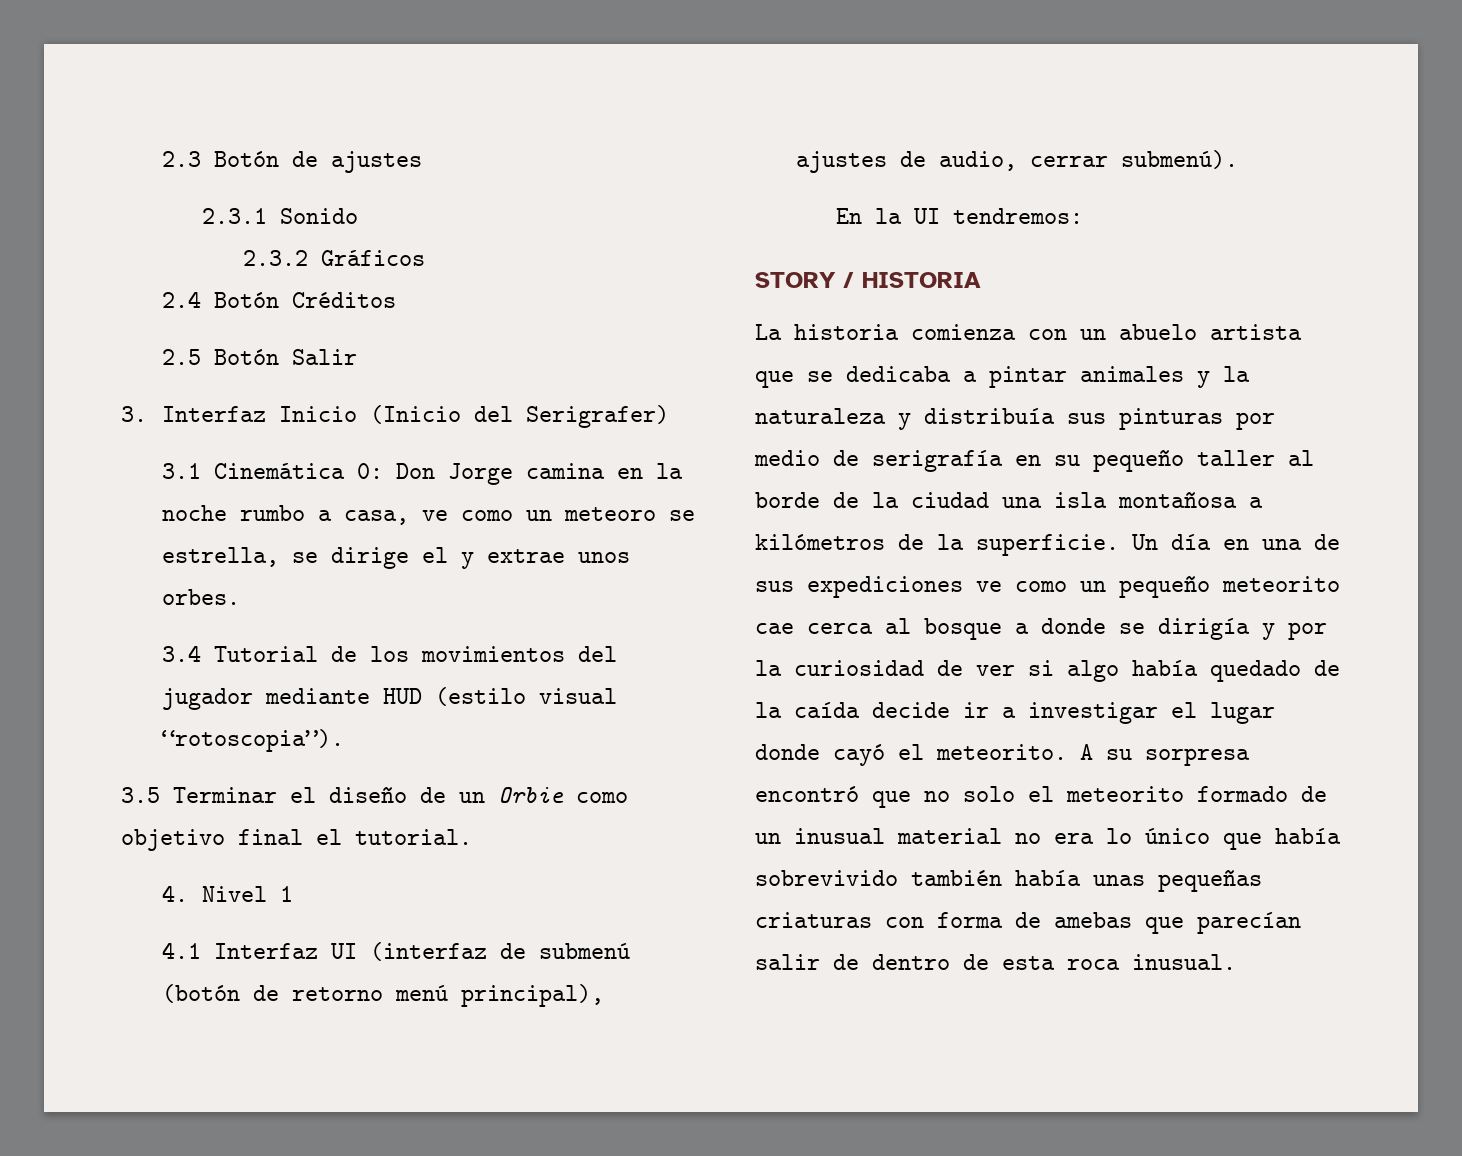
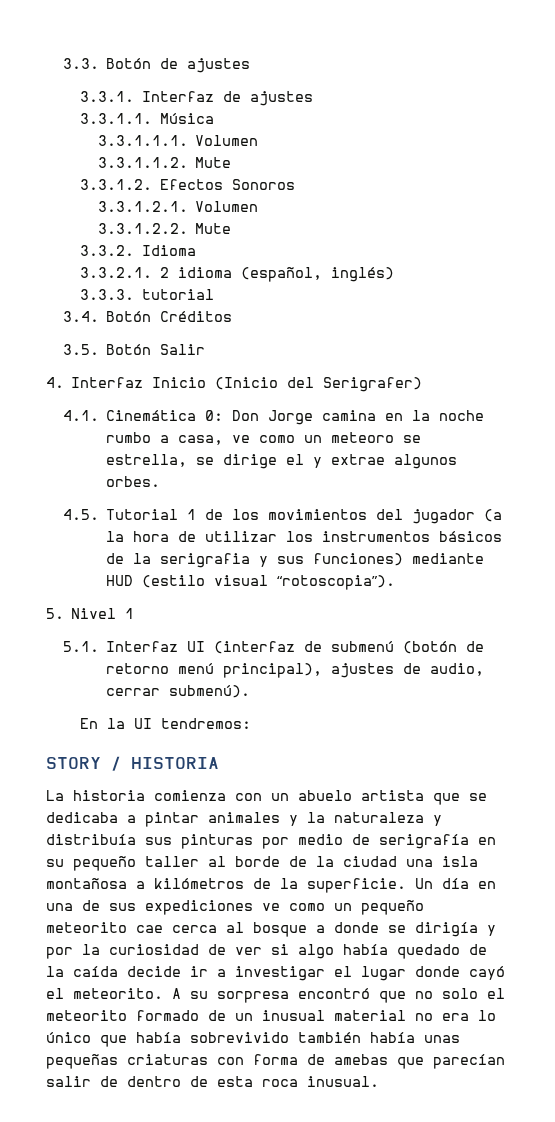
[161,151,201,167] 2.3 -> [63,58,100,69] 3.3.
[202,208,359,224] [242,250,425,266] [161,291,201,308] 2.3.1 Sonido // 2.3.2 Gráficos // 2.4 -> [80,91,313,106] [80,113,214,124] [97,135,258,146] [97,157,231,168] [80,179,295,190] [97,201,258,212] [97,223,231,234] [80,245,196,256] [80,267,394,282] [80,289,214,300] [63,311,100,322] 3.3.1. Interfaz de ajustes // 3.3.1.1. Música // 3.3.1.1.1. Volumen // 3.3.1.1.2. Mute // 3.3.1.2. Efectos Sonoros // 3.3.1.2.1. Volumen // 3.3.1.2.2. Mute // 3.3.2. Idioma // 3.3.2.1. 2 idioma (español, inglés) // 3.3.3. tutorial // 3.4.
[161,349,201,365] 2.5 -> [63,344,100,355] 3.5.
[121,406,147,422] 3. -> [46,377,64,388] 4.
[161,463,201,479] 3.1 -> [63,410,100,421] 4.1.
[577,552,630,563] unos -> [394,454,458,469] algunos
[161,645,318,662] 3.4 Tutorial -> [63,509,197,520] 4.5. Tutorial 1
(253, 699) none -> [484,509,503,522] [106,531,503,542] [106,553,404,568] (a la hora de utilizar los instrumentos básicos de la serigrafia y sus funciones)
[121,787,628,803] [121,829,472,851] [161,885,188,902] 3.5 Terminar el diseño de un Orbie como objetivo final el tutorial. // 4. -> [46,608,64,619] 5.
[161,942,201,959] 4.1 -> [63,641,100,652] 5.1.

